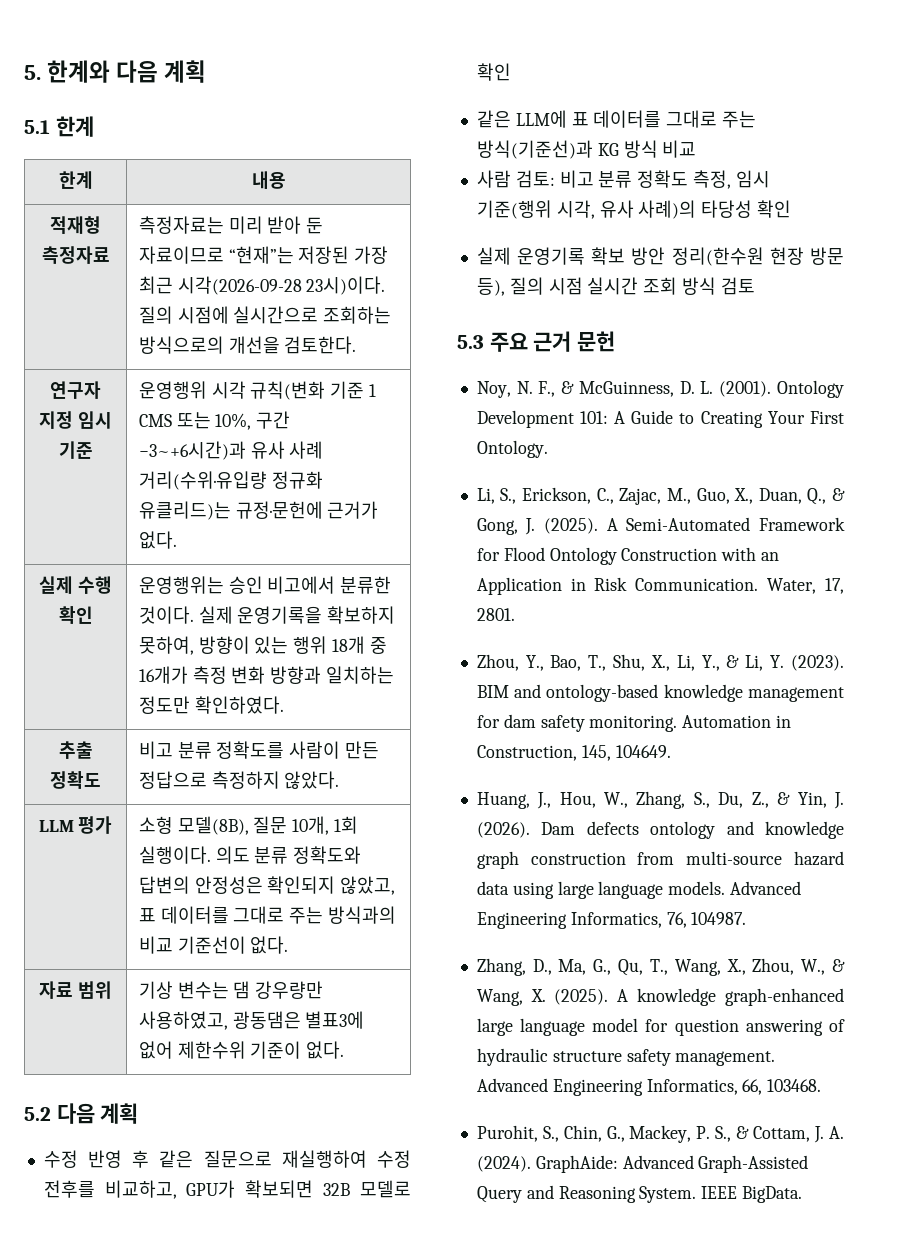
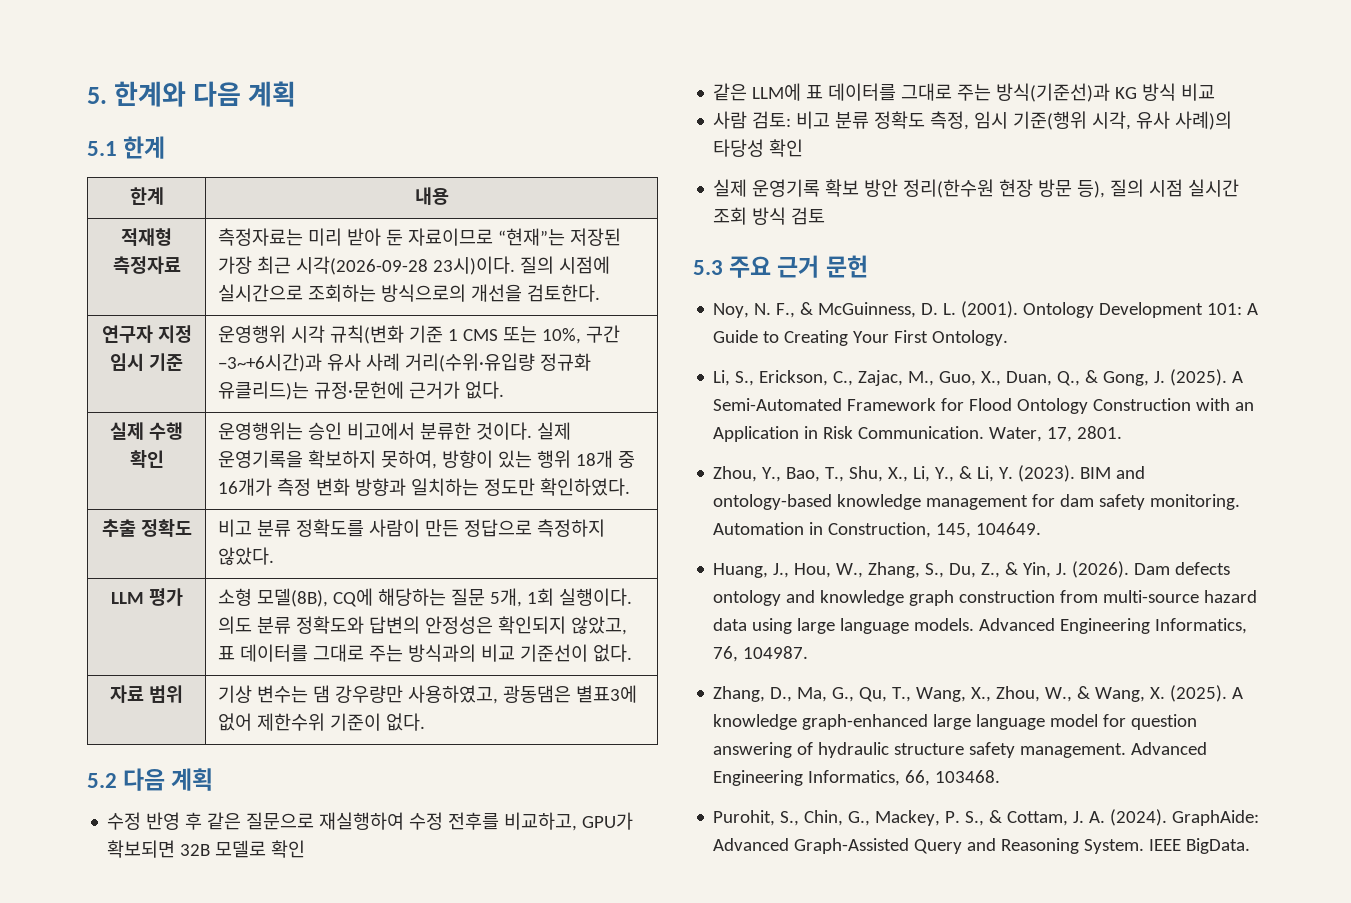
[253,816,330,835] 질문 10개, -> [332,588,522,607] CQ에 해당하는 질문 5개,

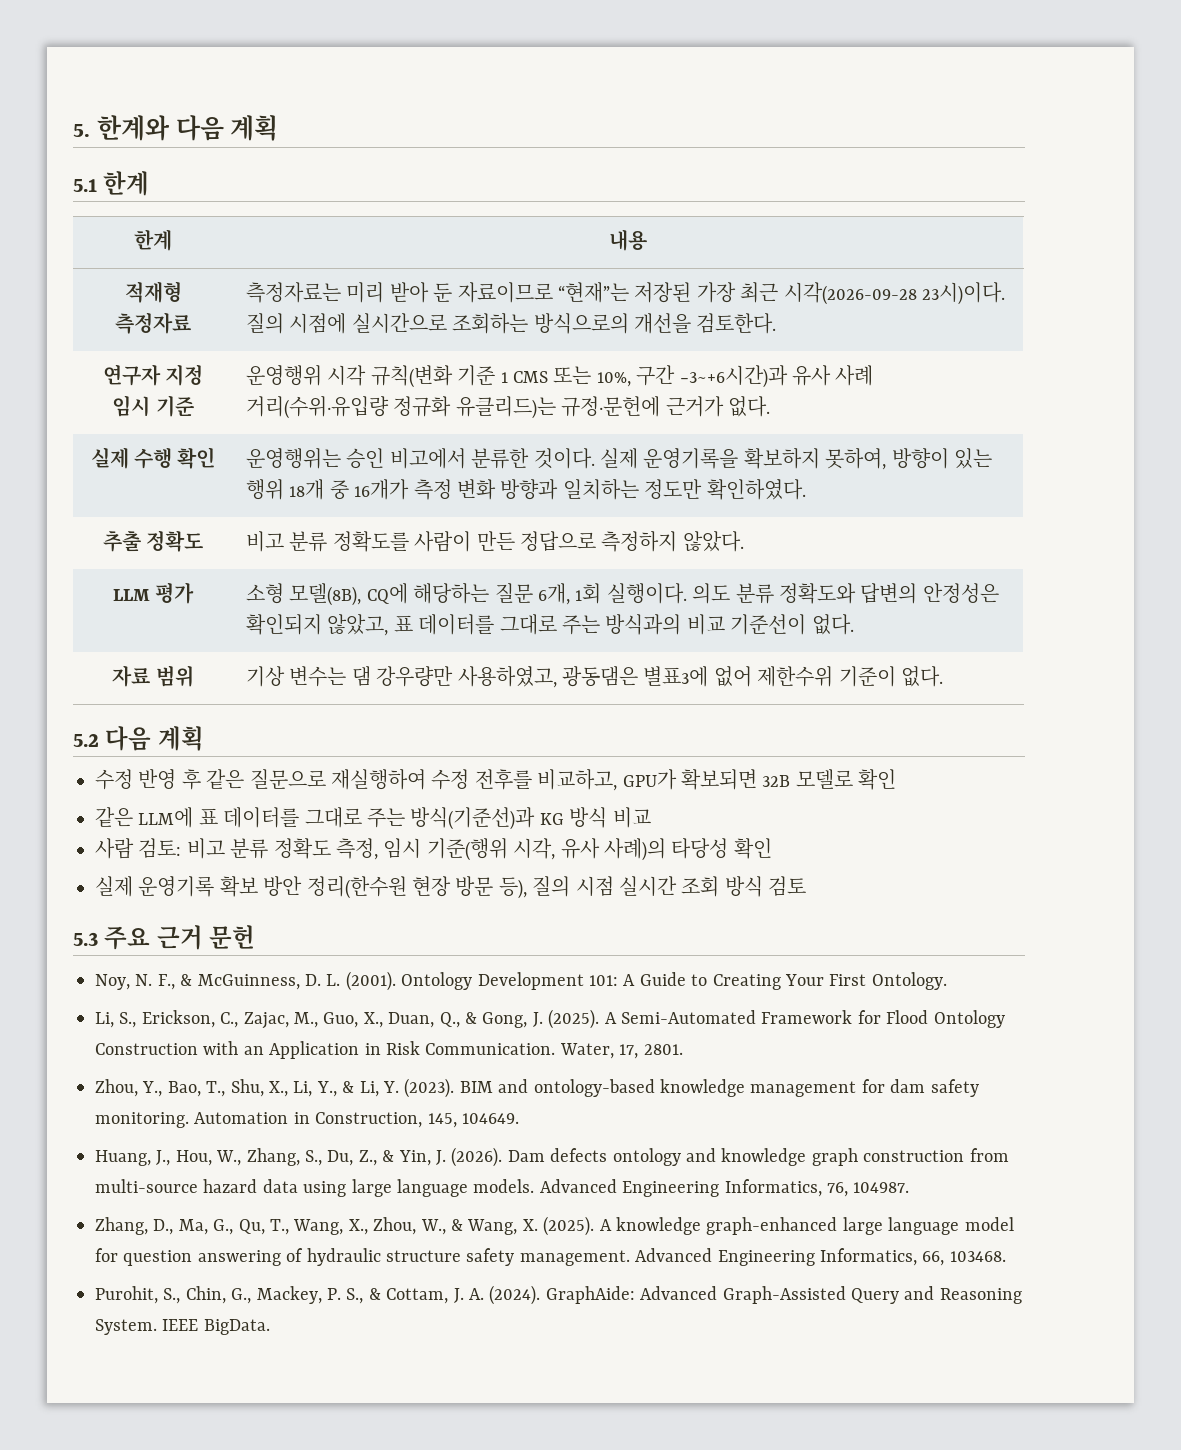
[489,588,522,607] 5개, -> [538,583,571,605] 6개,

